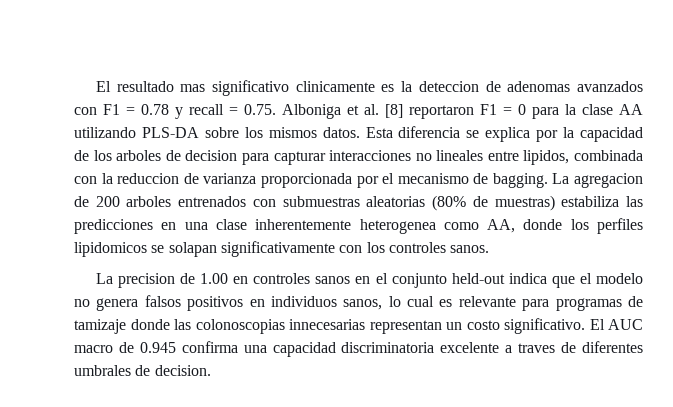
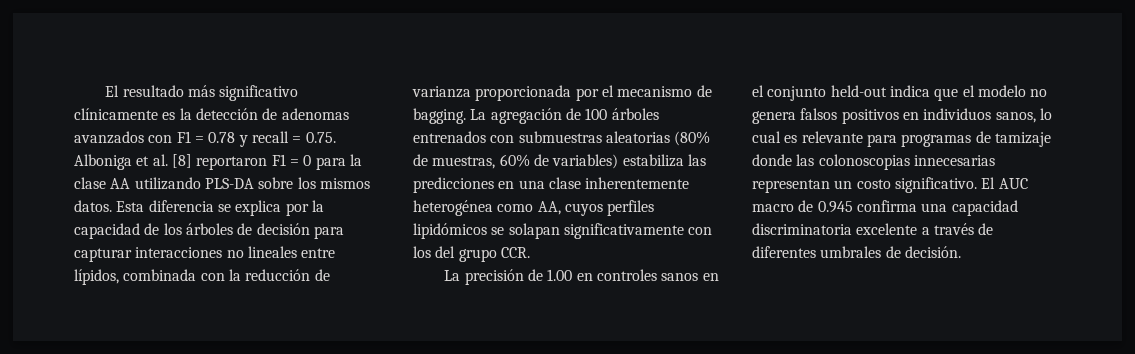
[180,80,375,96] mas significativo clinicamente -> [188,85,299,101] [74,108,158,120] más significativo clínicamente
[418,81,479,92] deteccion -> [195,108,258,120] detección
[116,150,238,161] arboles de decision -> [185,223,310,235] árboles de decisión
[523,150,570,165] lipidos, -> [74,269,119,285] lípidos,
[117,173,180,184] reduccion -> [245,269,311,281] reducción
[574,173,643,188] [74,196,172,207] agregacion de 200 arboles -> [490,108,659,124] agregación de 100 árboles
[494,195,555,211] muestras) -> [432,154,619,169] muestras, 60% de variables)
[359,219,436,234] heterogenea -> [413,200,493,216] heterogénea
[523,218,643,234] [74,242,147,257] donde los perfiles lipidomicos -> [564,200,655,216] [413,223,487,239] cuyos perfiles lipidómicos
[388,242,490,253] [95,273,176,288] controles sanos. // La precision -> [435,246,530,262] [444,269,524,285] del grupo CCR. // La precisión
[518,343,556,353] traves -> [933,223,974,235] través
[154,365,211,376] decision. -> [904,246,961,258] decisión.

